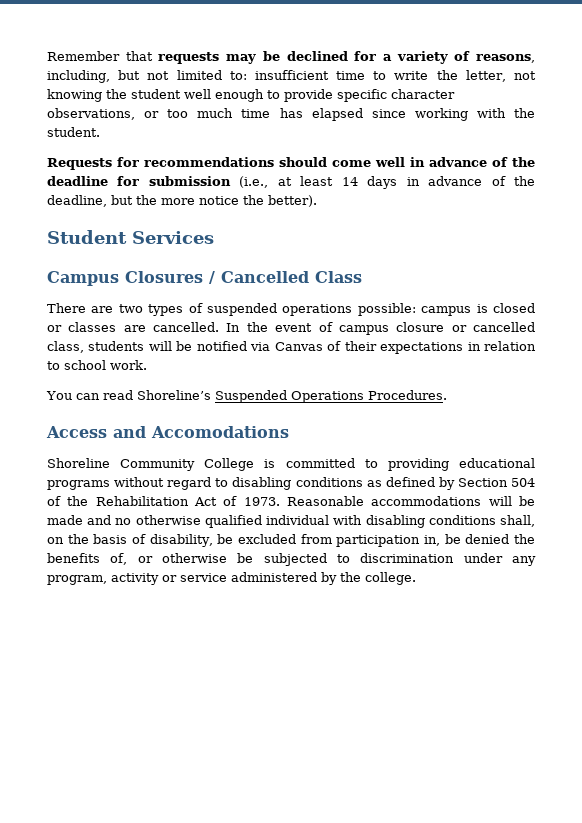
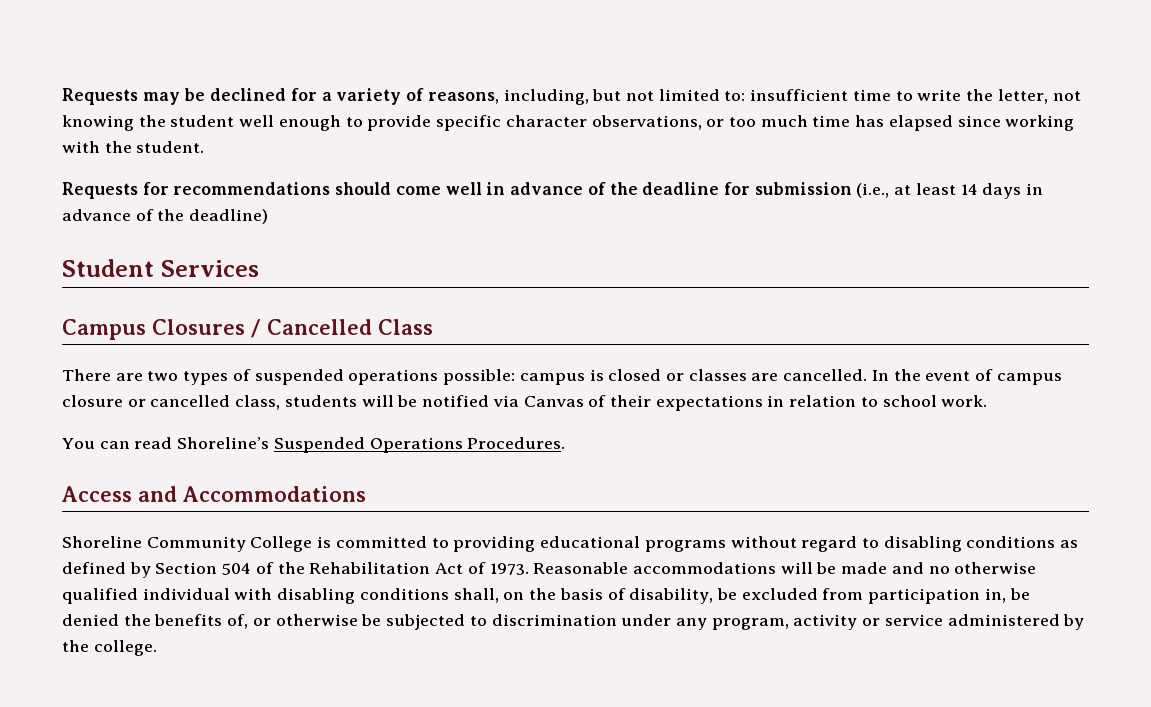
[47,51,220,64] Remember that requests -> [62,88,138,105] Requests
[47,195,317,207] deadline, but the more notice the better). -> [189,209,269,224] deadline)
[151,426,289,438] Accomodations -> [183,486,366,502] Accommodations

